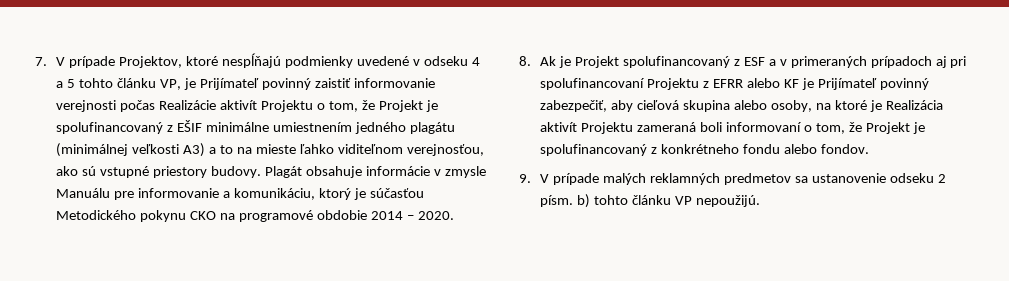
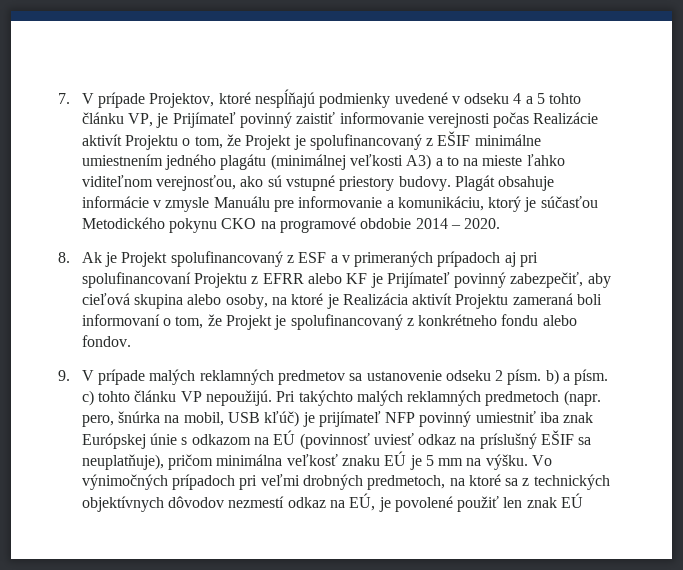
(591, 201) none -> [563,369,609,385] [81,390,94,406] a písm. c)
(760, 201) none -> [276,390,601,406] [81,411,594,427] [81,430,592,449] [81,451,553,470] [81,474,610,490] [81,493,584,512] Pri takýchto malých reklamných predmetoch (napr. pero, šnúrka na mobil, USB kľúč) je prijímateľ NFP povinný umiestniť iba znak Európskej únie s odkazom na EÚ (povinnosť uviesť odkaz na príslušný EŠIF sa neuplatňuje), pričom minimálna veľkosť znaku EÚ je 5 mm na výšku. Vo výnimočných prípadoch pri veľmi drobných predmetoch, na ktoré sa z technických objektívnych dôvodov nezmestí odkaz na EÚ, je povolené použiť len znak EÚ

